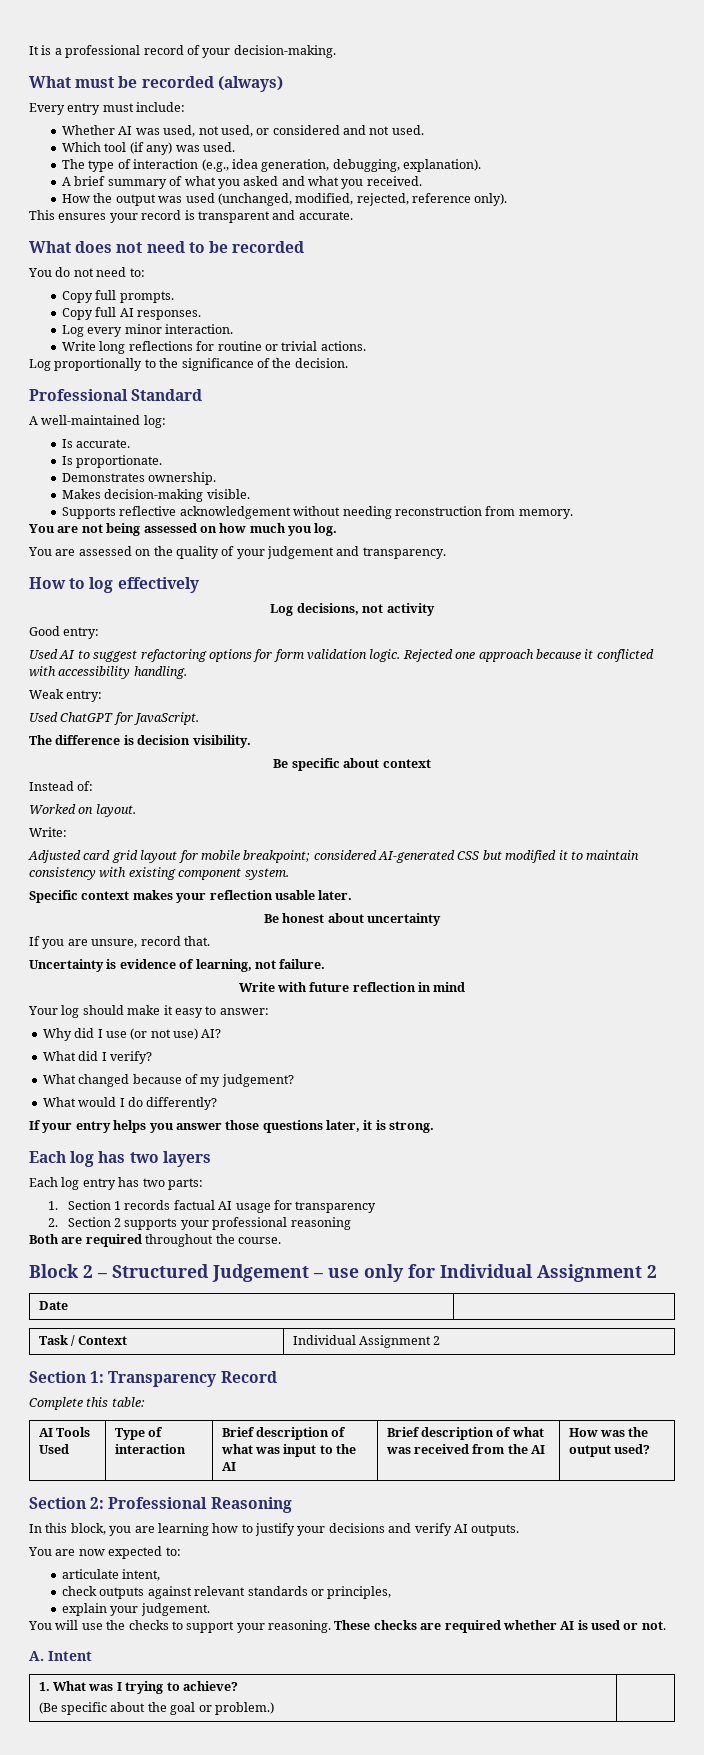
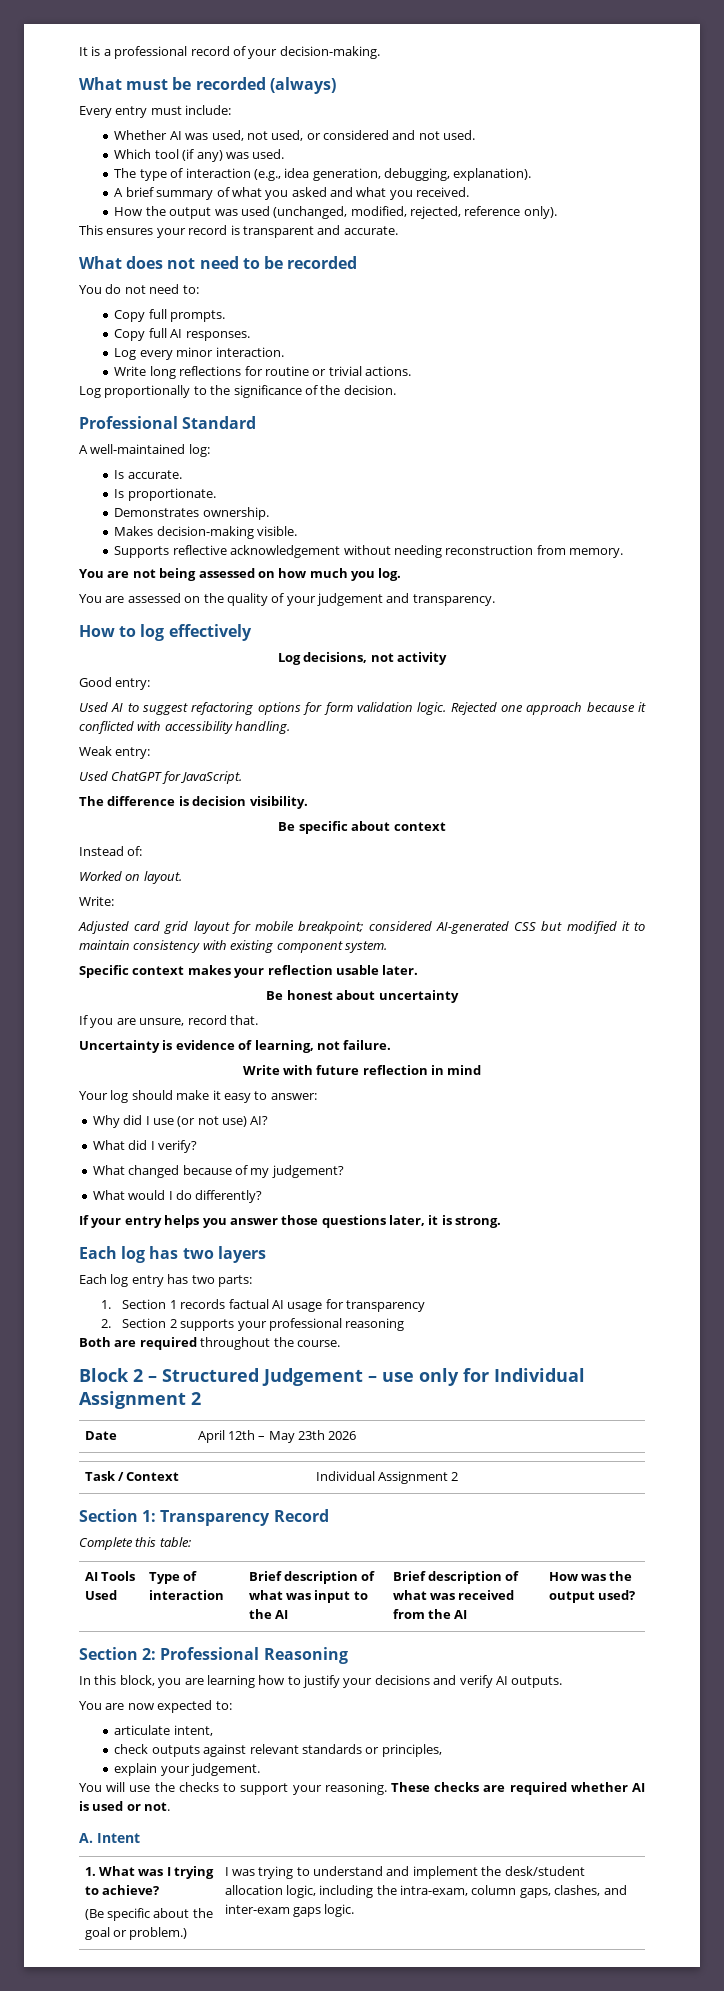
(68, 1305) none -> [197,1430,357,1443] April 12th – May 23th 2026
(274, 1708) none -> [224,1866,585,1879] [224,1885,627,1898] [224,1904,355,1917] I was trying to understand and implement the desk/student allocation logic, including the intra-exam, column gaps, clashes, and inter-exam gaps logic.

